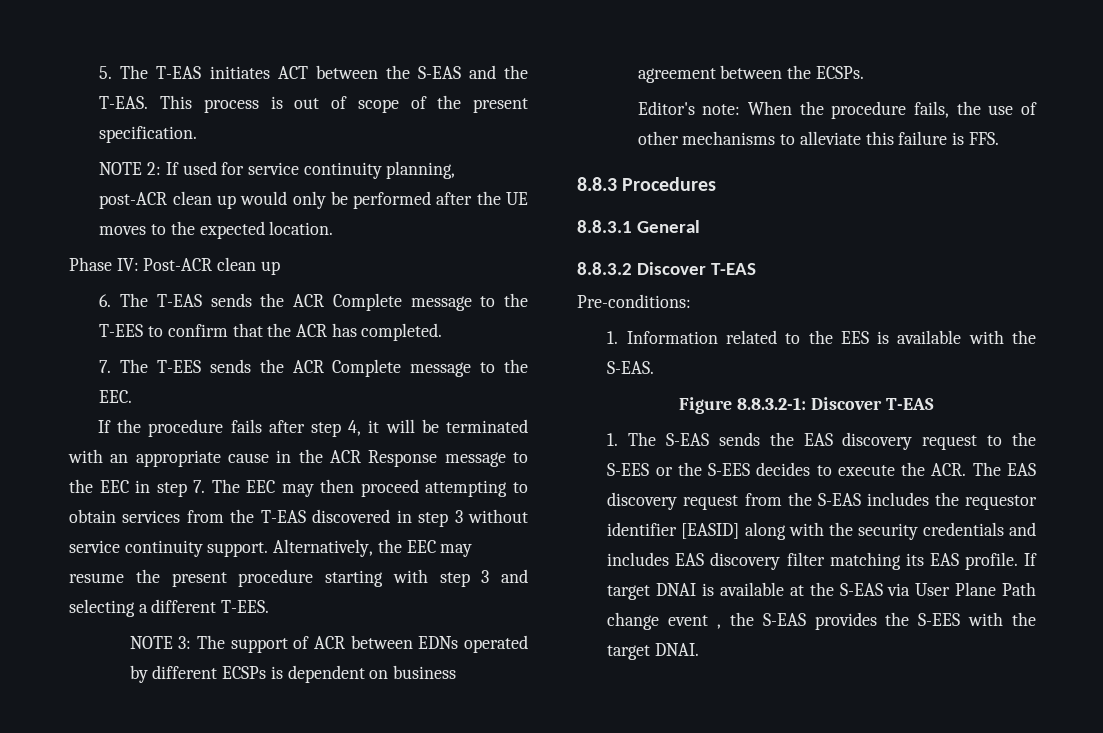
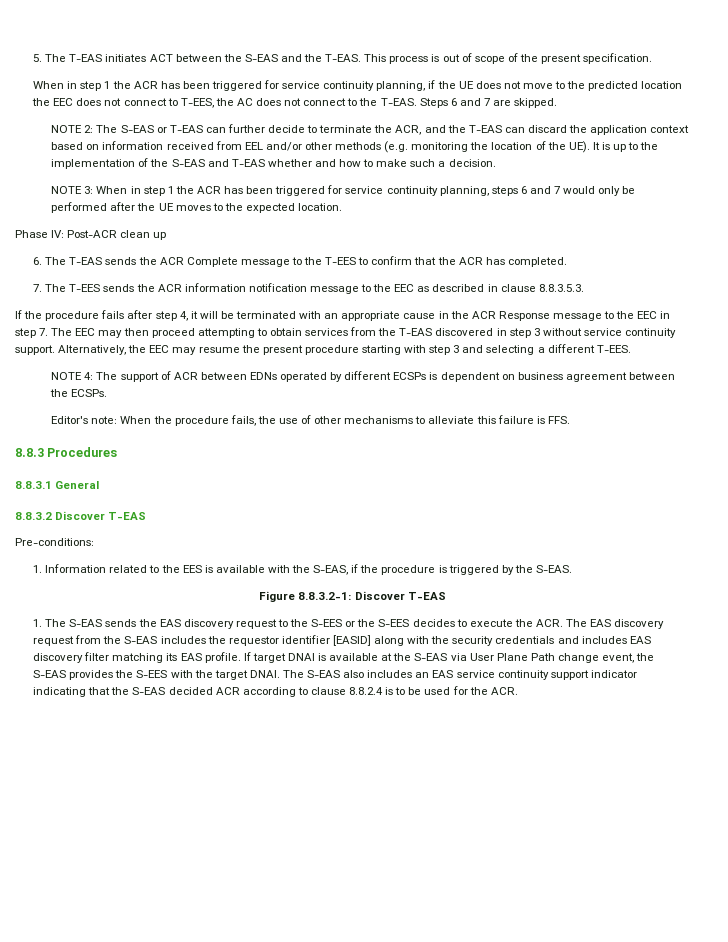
[99,161,456,179] [99,191,236,209] NOTE 2: If used for service continuity planning, post-ACR clean up -> [33,80,683,91] [32,98,558,108] [51,124,690,135] [51,141,659,153] [51,158,496,169] [51,185,561,196] When in step 1 the ACR has been triggered for service continuity planning, if the UE does not move to the predicted location the EEC does not connect to T-EES, the AC does not connect to the T-EAS. Steps 6 and 7 are skipped. // NOTE 2: The S-EAS or T-EAS can further decide to terminate the ACR, and the T-EAS can discard the application context based on information received from EEL and/or other methods (e.g. monitoring the location of the UE). It is up to the implementation of the S-EAS and T-EAS whether and how to make such a decision. // NOTE 3: When in step 1 the ACR has been triggered for service continuity planning, steps 6 and 7
[332,359,528,377] [99,390,133,403] Complete message to the EEC. -> [184,283,584,294] information notification message to the EEC as described in clause 8.8.3.5.3.
[178,636,192,649] 3: -> [84,372,94,380] 4:
(1036, 337) none -> [313,564,533,575] S-EAS, if the procedure is triggered by the
[668,615,722,629] event , -> [602,653,635,663] event,
(700, 649) none -> [282,670,637,680] [33,686,518,697] The S-EAS also includes an EAS service continuity support indicator indicating that the S-EAS decided ACR according to clause 8.8.2.4 is to be used for the ACR.

